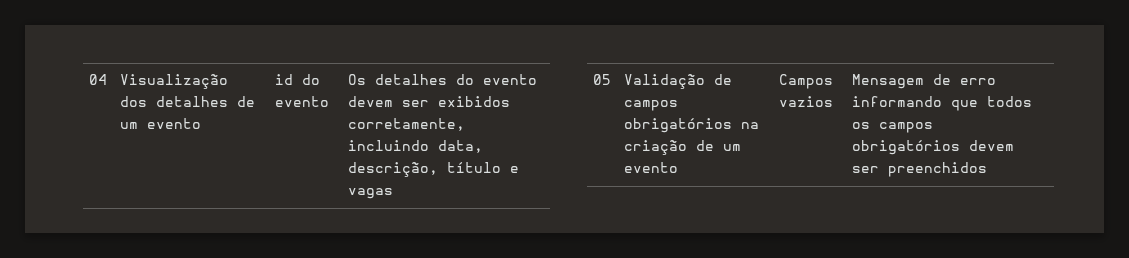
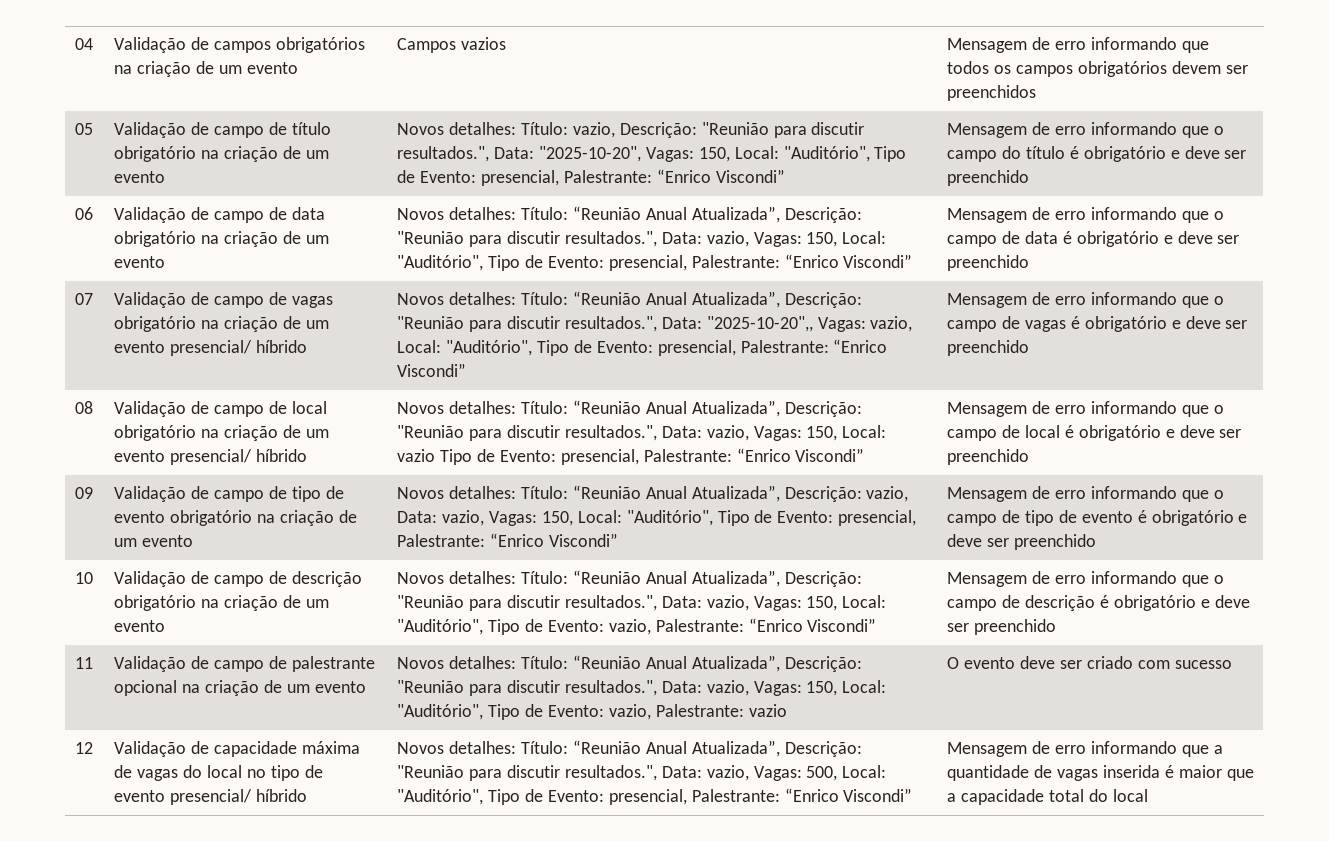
[120,74,229,89] [120,96,256,107] [120,118,202,129] [275,74,321,85] [275,96,330,107] [348,74,538,85] [348,96,511,107] [348,118,466,131] [348,140,484,153] [348,162,520,177] [348,188,394,199] [593,74,612,85] | Visualização dos detalhes de um evento | id do evento | Os detalhes do evento devem ser exibidos corretamente, incluindo data, descrição, título e vagas // 05 -> (94, 44) none
(988, 169) none -> [75,123,94,135] [114,122,331,138] [114,146,329,162] [114,171,166,183] [397,122,865,138] [397,146,907,162] [397,169,785,186] [947,122,1224,138] [947,146,1247,162] [947,170,1030,186] [75,207,94,220] [114,207,325,223] [114,231,329,247] [114,256,166,268] [397,206,862,223] [397,231,887,247] [397,254,913,271] [947,207,1224,223] [947,231,1240,247] [947,255,1030,271] [75,293,94,305] [114,292,333,308] [114,316,329,332] [114,340,308,356] [397,291,862,308] [397,316,913,332] [397,339,888,356] [397,363,467,377] [947,292,1224,308] [947,316,1248,332] [947,340,1030,356] [75,401,94,414] [114,401,327,417] [114,425,329,441] [114,449,308,465] [397,400,862,417] [397,425,887,441] [397,448,865,465] [947,401,1224,417] [947,425,1242,441] [947,449,1030,465] [75,487,94,499] [114,486,344,502] [114,510,357,526] [114,535,194,547] [397,485,909,502] [397,510,917,526] [397,533,619,547] [947,486,1224,502] [947,510,1248,526] [947,534,1097,550] [75,572,94,584] [114,571,362,587] [114,595,329,611] [114,620,166,632] [397,570,862,587] [397,595,887,611] [397,618,877,635] [947,571,1224,587] [947,595,1250,611] [947,619,1057,635] [75,657,94,669] [114,656,375,672] [114,680,366,696] [397,655,862,672] [397,680,887,696] [397,704,787,720] [947,656,1232,669] [75,742,94,754] [114,741,360,757] [114,765,323,781] [114,789,308,805] [397,740,862,757] [397,765,887,781] [397,788,913,805] [947,741,1223,757] [947,765,1254,781] [947,789,1148,805] // 05 | Validação de campo de título obrigatório na criação de um evento | Novos detalhes: Título: vazio, Descrição: "Reunião para discutir resultados.", Data: "2025-10-20", Vagas: 150, Local: "Auditório", Tipo de Evento: presencial, Palestrante: “Enrico Viscondi” | Mensagem de erro informando que o campo do título é obrigatório e deve ser preenchido // 06 | Validação de campo de data obrigatório na criação de um evento | Novos detalhes: Título: “Reunião Anual Atualizada”, Descrição: "Reunião para discutir resultados.", Data: vazio, Vagas: 150, Local: "Auditório", Tipo de Evento: presencial, Palestrante: “Enrico Viscondi” | Mensagem de erro informando que o campo de data é obrigatório e deve ser preenchido // 07 | Validação de campo de vagas obrigatório na criação de um evento presencial/ híbrido | Novos detalhes: Título: “Reunião Anual Atualizada”, Descrição: "Reunião para discutir resultados.", Data: "2025-10-20",, Vagas: vazio, Local: "Auditório", Tipo de Evento: presencial, Palestrante: “Enrico Viscondi” | Mensagem de erro informando que o campo de vagas é obrigatório e deve ser preenchido // 08 | Validação de campo de local obrigatório na criação de um evento presencial/ híbrido | Novos detalhes: Título: “Reunião Anual Atualizada”, Descrição: "Reunião para discutir resultados.", Data: vazio, Vagas: 150, Local: vazio Tipo de Evento: presencial, Palestrante: “Enrico Viscondi” | Mensagem de erro informando que o campo de local é obrigatório e deve ser preenchido // 09 | Validação de campo de tipo de evento obrigatório na criação de um evento | Novos detalhes: Título: “Reunião Anual Atualizada”, Descrição: vazio, Data: vazio, Vagas: 150, Local: "Auditório", Tipo de Evento: presencial, Palestrante: “Enrico Viscondi” | Mensagem de erro informando que o campo de tipo de evento é obrigatório e deve ser preenchido // 10 | Validação de campo de descrição obrigatório na criação de um evento | Novos detalhes: Título: “Reunião Anual Atualizada”, Descrição: "Reunião para discutir resultados.", Data: vazio, Vagas: 150, Local: "Auditório", Tipo de Evento: vazio, Palestrante: “Enrico Viscondi” | Mensagem de erro informando que o campo de descrição é obrigatório e deve ser preenchido // 11 | Validação de campo de palestrante opcional na criação de um evento | Novos detalhes: Título: “Reunião Anual Atualizada”, Descrição: "Reunião para discutir resultados.", Data: vazio, Vagas: 150, Local: "Auditório", Tipo de Evento: vazio, Palestrante: vazio | O evento deve ser criado com sucesso // 12 | Validação de capacidade máxima de vagas do local no tipo de evento presencial/ híbrido | Novos detalhes: Título: “Reunião Anual Atualizada”, Descrição: "Reunião para discutir resultados.", Data: vazio, Vagas: 500, Local: "Auditório", Tipo de Evento: presencial, Palestrante: “Enrico Viscondi” | Mensagem de erro informando que a quantidade de vagas inserida é maior que a capacidade total do local

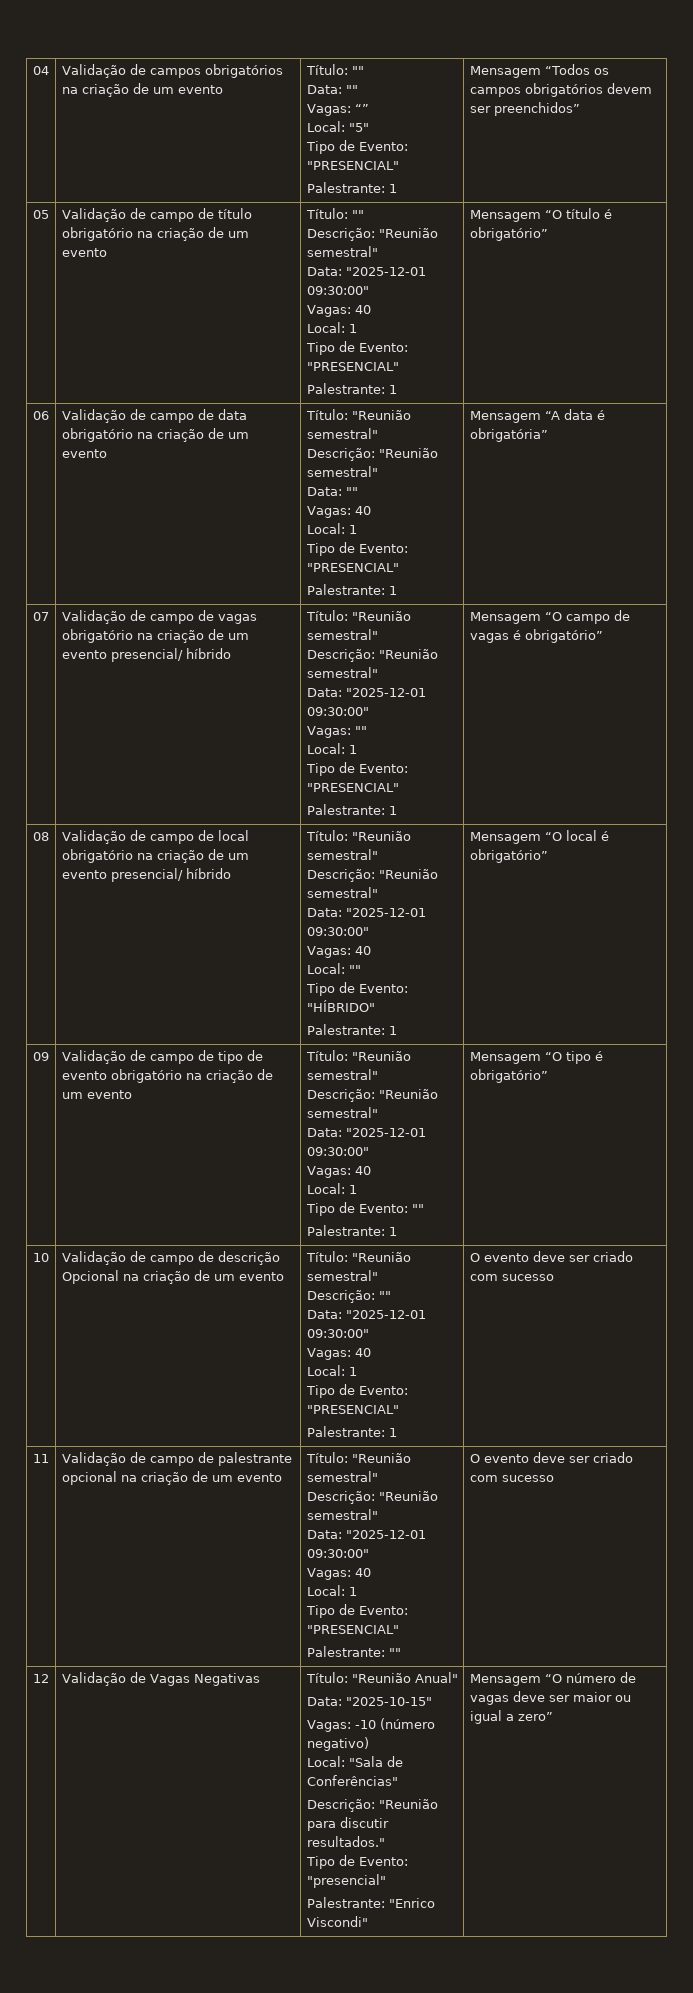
[397,37,507,53] [947,37,1209,53] [947,61,990,74] Campos vazios | Mensagem de erro informando que todos -> [305,64,364,75] [306,85,358,94] [306,104,369,116] [306,121,369,132] [305,140,408,154] [306,161,399,170] [306,182,397,193] [469,64,591,78] Título: "" // Data: "" // Vagas: “” // Local: "5" // Tipo de Evento: "PRESENCIAL" // Palestrante: 1 | Mensagem “Todos
[947,85,1037,101] preenchidos -> [493,102,580,116] preenchidos”
[397,122,865,138] [397,146,907,162] [397,169,785,186] [947,122,1224,138] [947,146,1247,162] [947,170,1030,186] Novos detalhes: Título: vazio, Descrição: "Reunião para discutir resultados.", Data: "2025-10-20", Vagas: 150, Local: "Auditório", Tipo de Evento: presencial, Palestrante: “Enrico Viscondi” | Mensagem de erro informando que o campo do título é obrigatório e deve ser preenchido -> [305,208,364,219] [306,228,438,241] [306,246,378,257] [306,267,426,276] [306,286,369,295] [306,305,371,317] [306,322,357,333] [305,341,408,355] [306,362,399,371] [306,383,397,394] [469,208,612,222] [469,227,548,241] Título: "" // Descrição: "Reunião semestral" // Data: "2025-12-01 09:30:00" // Vagas: 40 // Local: 1 // Tipo de Evento: "PRESENCIAL" // Palestrante: 1 | Mensagem “O título é obrigatório”
[397,206,862,223] [397,231,887,247] [397,254,913,271] [947,207,1224,223] [947,231,1240,247] [947,255,1030,271] Novos detalhes: Título: “Reunião Anual Atualizada”, Descrição: "Reunião para discutir resultados.", Data: vazio, Vagas: 150, Local: "Auditório", Tipo de Evento: presencial, Palestrante: “Enrico Viscondi” | Mensagem de erro informando que o campo de data é obrigatório e deve ser preenchido -> [305,409,411,420] [306,428,378,439] [306,448,438,461] [306,466,378,477] [306,487,358,496] [306,506,371,518] [306,523,357,534] [305,542,408,556] [306,563,399,572] [306,584,397,595] [469,409,606,423] [469,428,548,442] Título: "Reunião semestral" // Descrição: "Reunião semestral" // Data: "" // Vagas: 40 // Local: 1 // Tipo de Evento: "PRESENCIAL" // Palestrante: 1 | Mensagem “A data é obrigatória”
[397,291,862,308] [397,316,913,332] [397,339,888,356] [397,363,467,377] [947,292,1224,308] [947,316,1248,332] [947,340,1030,356] Novos detalhes: Título: “Reunião Anual Atualizada”, Descrição: "Reunião para discutir resultados.", Data: "2025-10-20",, Vagas: vazio, Local: "Auditório", Tipo de Evento: presencial, Palestrante: “Enrico Viscondi” | Mensagem de erro informando que o campo de vagas é obrigatório e deve ser preenchido -> [305,610,411,621] [306,629,378,640] [306,649,438,662] [306,667,378,678] [306,688,426,697] [306,707,369,716] [306,726,367,738] [306,743,357,754] [305,762,408,776] [306,783,399,792] [306,804,397,815] [469,610,630,624] [469,629,603,643] Título: "Reunião semestral" // Descrição: "Reunião semestral" // Data: "2025-12-01 09:30:00" // Vagas: "" // Local: 1 // Tipo de Evento: "PRESENCIAL" // Palestrante: 1 | Mensagem “O campo de vagas é obrigatório”
[397,400,862,417] [397,425,887,441] [397,448,865,465] [947,401,1224,417] [947,425,1242,441] [947,449,1030,465] Novos detalhes: Título: “Reunião Anual Atualizada”, Descrição: "Reunião para discutir resultados.", Data: vazio, Vagas: 150, Local: vazio Tipo de Evento: presencial, Palestrante: “Enrico Viscondi” | Mensagem de erro informando que o campo de local é obrigatório e deve ser preenchido -> [305,830,411,841] [306,849,378,860] [306,869,438,882] [306,887,378,898] [306,908,426,917] [306,927,369,936] [306,946,371,958] [306,963,361,974] [305,982,408,996] [306,1000,375,1012] [306,1024,397,1035] [469,830,609,844] [469,849,548,863] Título: "Reunião semestral" // Descrição: "Reunião semestral" // Data: "2025-12-01 09:30:00" // Vagas: 40 // Local: "" // Tipo de Evento: "HÍBRIDO" // Palestrante: 1 | Mensagem “O local é obrigatório”
[397,485,909,502] [397,510,917,526] [397,533,619,547] [947,486,1224,502] [947,510,1248,526] [947,534,1097,550] Novos detalhes: Título: “Reunião Anual Atualizada”, Descrição: vazio, Data: vazio, Vagas: 150, Local: "Auditório", Tipo de Evento: presencial, Palestrante: “Enrico Viscondi” | Mensagem de erro informando que o campo de tipo de evento é obrigatório e deve ser preenchido -> [305,1050,411,1061] [306,1069,378,1080] [306,1089,438,1102] [306,1107,378,1118] [306,1128,426,1137] [306,1147,369,1156] [306,1166,371,1178] [306,1183,357,1194] [305,1202,424,1216] [306,1225,397,1236] [469,1051,603,1064] [469,1069,548,1083] Título: "Reunião semestral" // Descrição: "Reunião semestral" // Data: "2025-12-01 09:30:00" // Vagas: 40 // Local: 1 // Tipo de Evento: "" // Palestrante: 1 | Mensagem “O tipo é obrigatório”
[114,595,329,611] [114,620,166,632] [397,570,862,587] [397,595,887,611] [397,618,877,635] [947,571,1224,587] [947,595,1250,611] [947,619,1057,635] obrigatório na criação de um evento | Novos detalhes: Título: “Reunião Anual Atualizada”, Descrição: "Reunião para discutir resultados.", Data: vazio, Vagas: 150, Local: "Auditório", Tipo de Evento: vazio, Palestrante: “Enrico Viscondi” | Mensagem de erro informando que o campo de descrição é obrigatório e deve ser preenchido -> [61,1270,284,1284] [305,1251,411,1262] [306,1270,378,1281] [306,1290,391,1303] [306,1310,426,1319] [306,1329,369,1338] [306,1348,371,1360] [306,1365,357,1376] [305,1384,408,1398] [306,1405,399,1414] [306,1426,397,1437] [469,1251,633,1262] [469,1274,554,1281] Opcional na criação de um evento | Título: "Reunião semestral" // Descrição: "" // Data: "2025-12-01 09:30:00" // Vagas: 40 // Local: 1 // Tipo de Evento: "PRESENCIAL" // Palestrante: 1 | O evento deve ser criado com sucesso
[397,655,862,672] [397,680,887,696] [397,704,787,720] Novos detalhes: Título: “Reunião Anual Atualizada”, Descrição: "Reunião para discutir resultados.", Data: vazio, Vagas: 150, Local: "Auditório", Tipo de Evento: vazio, Palestrante: vazio -> [305,1452,411,1463] [306,1471,378,1482] [306,1491,438,1504] [306,1509,378,1520] [306,1530,426,1539] [306,1549,369,1558] [306,1568,371,1580] [306,1585,357,1596] [305,1604,408,1618] [306,1625,399,1634] [306,1646,401,1657] Título: "Reunião semestral" // Descrição: "Reunião semestral" // Data: "2025-12-01 09:30:00" // Vagas: 40 // Local: 1 // Tipo de Evento: "PRESENCIAL" // Palestrante: ""
[214,741,360,757] [114,765,323,781] [114,789,308,805] [397,740,862,757] [397,765,887,781] [397,788,913,805] [947,741,1223,757] [947,765,1254,781] [947,789,1148,805] capacidade máxima de vagas do local no tipo de evento presencial/ híbrido | Novos detalhes: Título: “Reunião Anual Atualizada”, Descrição: "Reunião para discutir resultados.", Data: vazio, Vagas: 500, Local: "Auditório", Tipo de Evento: presencial, Palestrante: “Enrico Viscondi” | Mensagem de erro informando que a quantidade de vagas inserida é maior que a capacidade total do local -> [149,1673,260,1686] [305,1672,458,1683] [306,1697,432,1706] [306,1718,435,1732] [306,1737,369,1751] [306,1756,403,1767] [306,1775,398,1786] [306,1799,438,1812] [306,1817,389,1831] [306,1836,385,1847] [305,1855,408,1869] [306,1874,386,1888] [306,1897,435,1908] [306,1916,368,1927] [469,1672,636,1686] [469,1691,631,1705] [469,1710,553,1724] Vagas Negativas | Título: "Reunião Anual" // Data: "2025-10-15" // Vagas: -10 (número negativo) // Local: "Sala de Conferências" // Descrição: "Reunião para discutir resultados." // Tipo de Evento: "presencial" // Palestrante: "Enrico Viscondi" | Mensagem “O número de vagas deve ser maior ou igual a zero”

